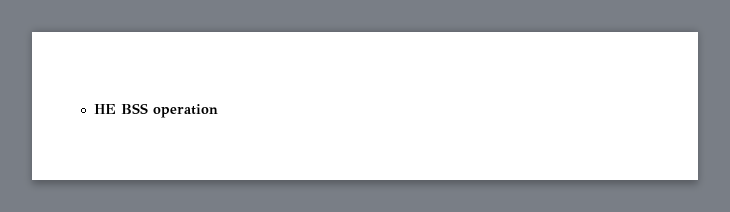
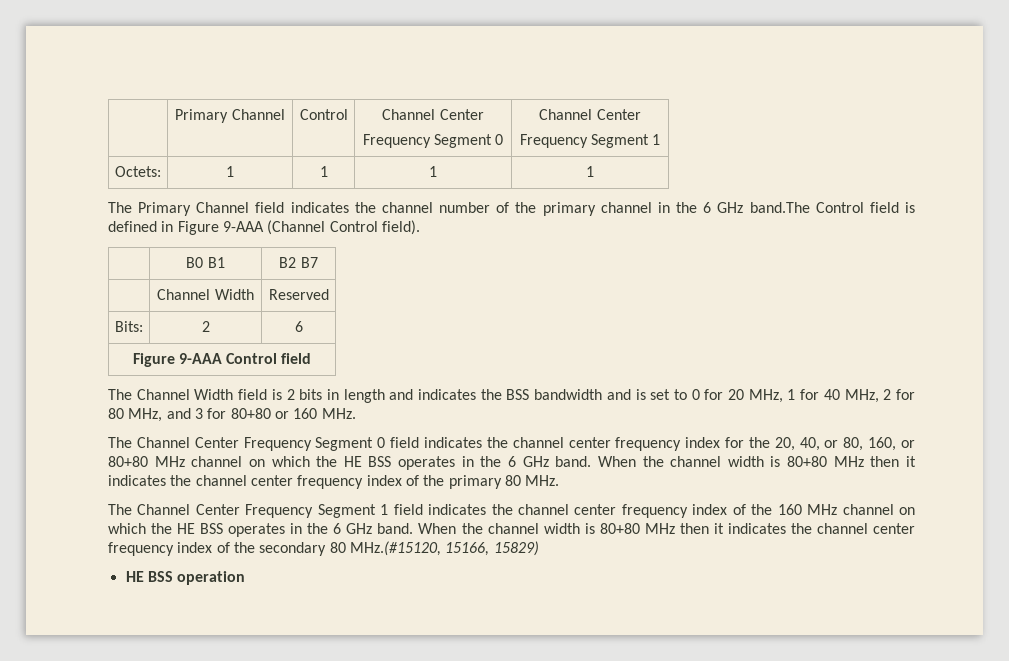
(93, 109) none -> [175,109,285,123] [299,109,348,120] [382,109,484,120] [362,134,504,148] [539,109,641,120] [519,134,661,148] [115,166,161,177] [226,166,234,177] [319,166,328,177] [429,166,437,177] [586,166,594,177] [108,202,915,216] [108,220,420,235] [186,257,225,268] [279,257,318,268] [157,289,254,300] [268,289,329,300] [115,321,143,332] [201,321,210,332] [294,321,303,332] [132,353,312,367] [108,389,915,403] [108,408,356,422] [108,437,916,451] [108,456,916,470] [108,475,560,489] [108,504,916,518] [108,523,915,537] [108,541,539,556] | Primary Channel | Control | Channel Center // Frequency Segment 0 | Channel Center // Frequency Segment 1 // Octets: | 1 | 1 | 1 | 1 // The Primary Channel field indicates the channel number of the primary channel in the 6 GHz band.The Control field is defined in Figure 9-AAA (Channel Control field). // | B0 B1 | B2 B7 // | Channel Width | Reserved // Bits: | 2 | 6 // Figure 9-AAA Control field // The Channel Width field is 2 bits in length and indicates the BSS bandwidth and is set to 0 for 20 MHz, 1 for 40 MHz, 2 for 80 MHz, and 3 for 80+80 or 160 MHz. // The Channel Center Frequency Segment 0 field indicates the channel center frequency index for the 20, 40, or 80, 160, or 80+80 MHz channel on which the HE BSS operates in the 6 GHz band. When the channel width is 80+80 MHz then it indicates the channel center frequency index of the primary 80 MHz. // The Channel Center Frequency Segment 1 field indicates the channel center frequency index of the 160 MHz channel on which the HE BSS operates in the 6 GHz band. When the channel width is 80+80 MHz then it indicates the channel center frequency index of the secondary 80 MHz.(#15120, 15166, 15829) //

